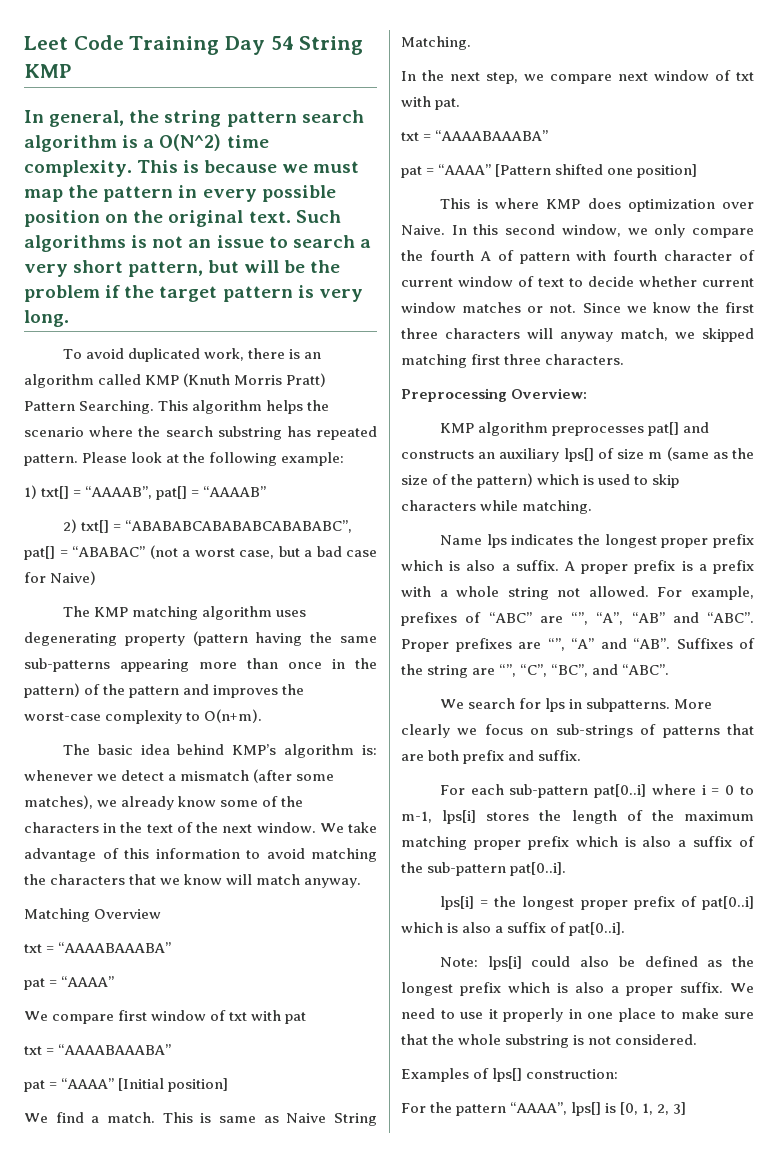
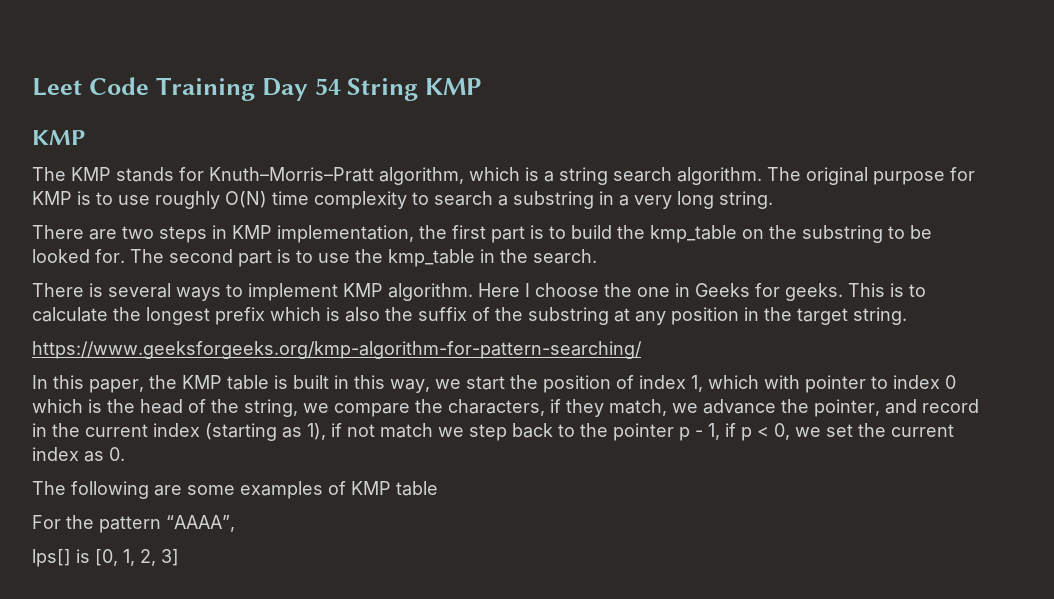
[24,110,364,127] [24,134,269,152] [24,160,359,177] [24,185,336,202] [24,210,341,227] [24,235,371,252] [24,260,340,277] [24,285,363,302] [24,310,69,327] [62,348,322,362] [24,373,327,388] [24,400,330,414] [24,426,377,440] [24,452,345,466] [24,485,267,500] [62,519,353,533] [24,545,377,560] [24,571,97,585] [62,606,307,620] [24,631,378,646] [24,658,377,672] [24,683,305,698] [24,709,263,724] [62,744,377,758] [24,769,335,783] [24,795,304,810] [24,822,378,833] [24,848,377,862] [24,874,362,888] [24,908,162,922] [24,942,172,953] [24,976,115,990] [24,1010,307,1024] [24,1044,172,1055] [24,1078,229,1092] [24,1112,377,1126] [401,36,471,50] [401,70,754,84] [401,96,461,110] [401,130,549,141] [401,164,698,178] [439,198,754,212] [401,224,754,238] [401,250,755,264] [401,276,754,287] [401,302,754,313] [401,328,754,342] [401,354,625,368] [401,388,588,402] [439,422,710,436] [401,447,754,462] [401,473,680,488] [401,500,593,514] [439,534,754,548] [401,560,754,574] [401,586,754,600] [401,612,754,626] [401,638,755,652] [401,664,670,678] [439,698,713,712] [401,724,754,738] [401,750,582,764] [439,784,754,798] [401,810,754,824] [401,836,755,850] [401,862,567,876] [439,896,754,910] [401,922,626,936] [439,956,723,970] In general, the string pattern search algorithm is a O(N^2) time complexity. This is because we must map the pattern in every possible position on the original text. Such algorithms is not an issue to search a very short pattern, but will be the problem if the target pattern is very long. // To avoid duplicated work, there is an algorithm called KMP (Knuth Morris Pratt) Pattern Searching. This algorithm helps the scenario where the search substring has repeated pattern. Please look at the following example: // 1) txt[] = “AAAAB”, pat[] = “AAAAB” // 2) txt[] = “ABABABCABABABCABABABC”, pat[] = “ABABAC” (not a worst case, but a bad case for Naive) // The KMP matching algorithm uses degenerating property (pattern having the same sub-patterns appearing more than once in the pattern) of the pattern and improves the worst-case complexity to O(n+m). // The basic idea behind KMP’s algorithm is: whenever we detect a mismatch (after some matches), we already know some of the characters in the text of the next window. We take advantage of this information to avoid matching the characters that we know will match anyway. // Matching Overview // txt = “AAAABAAABA” // pat = “AAAA” // We compare first window of txt with pat // txt = “AAAABAAABA” // pat = “AAAA” [Initial position] // We find a match. This is same as Naive String Matching. // In the next step, we compare next window of txt with pat. // txt = “AAAABAAABA” // pat = “AAAA” [Pattern shifted one position] // This is where KMP does optimization over Naive. In this second window, we only compare the fourth A of pattern with fourth character of current window of text to decide whether current window matches or not. Since we know the first three characters will anyway match, we skipped matching first three characters. // Preprocessing Overview: // KMP algorithm preprocesses pat[] and constructs an auxiliary lps[] of size m (same as the size of the pattern) which is used to skip characters while matching. // Name lps indicates the longest proper prefix which is also a suffix. A proper prefix is a prefix with a whole string not allowed. For example, prefixes of “ABC” are “”, “A”, “AB” and “ABC”. Proper prefixes are “”, “A” and “AB”. Suffixes of the string are “”, “C”, “BC”, and “ABC”. // We search for lps in subpatterns. More clearly we focus on sub-strings of patterns that are both prefix and suffix. // For each sub-pattern pat[0..i] where i = 0 to m-1, lps[i] stores the length of the maximum matching proper prefix which is also a suffix of the sub-pattern pat[0..i]. // lps[i] = the longest proper prefix of pat[0..i] which is also a suffix of pat[0..i]. // Note: lps[i] could also be defined as -> [32,130,85,145] [32,167,975,185] [32,191,773,209] [32,225,932,243] [32,249,597,267] [32,283,926,301] [32,307,108,322] KMP // The KMP stands for Knuth–Morris–Pratt algorithm, which is a string search algorithm. The original purpose for KMP is to use roughly O(N) time complexity to search a substring in a very long string. // There are two steps in KMP implementation, the first part is to build the kmp_table on the substring to be looked for. The second part is to use the kmp_table in the search. // There is several ways to implement KMP algorithm. Here I choose the one in Geeks for geeks. This is to calculate
[611,982,754,996] [401,1008,754,1022] [401,1034,698,1048] [401,1068,619,1082] a proper suffix. We need to use it properly in one place to make sure that the whole substring is not considered. // Examples of lps[] construction: -> [385,307,907,325] [32,341,642,359] [32,375,956,393] [32,399,979,417] [32,423,954,441] [32,447,125,462] [32,481,438,499] the suffix of the substring at any position in the target string. // https://www.geeksforgeeks.org/kmp-algorithm-for-pattern-searching/ // In this paper, the KMP table is built in this way, we start the position of index 1, which with pointer to index 0 which is the head of the string, we compare the characters, if they match, we advance the pointer, and record in the current index (starting as 1), if not match we step back to the pointer p - 1, if p < 0, we set the current index as 0. // The following are some examples of KMP table
(568, 1108) none -> (235, 523) //

